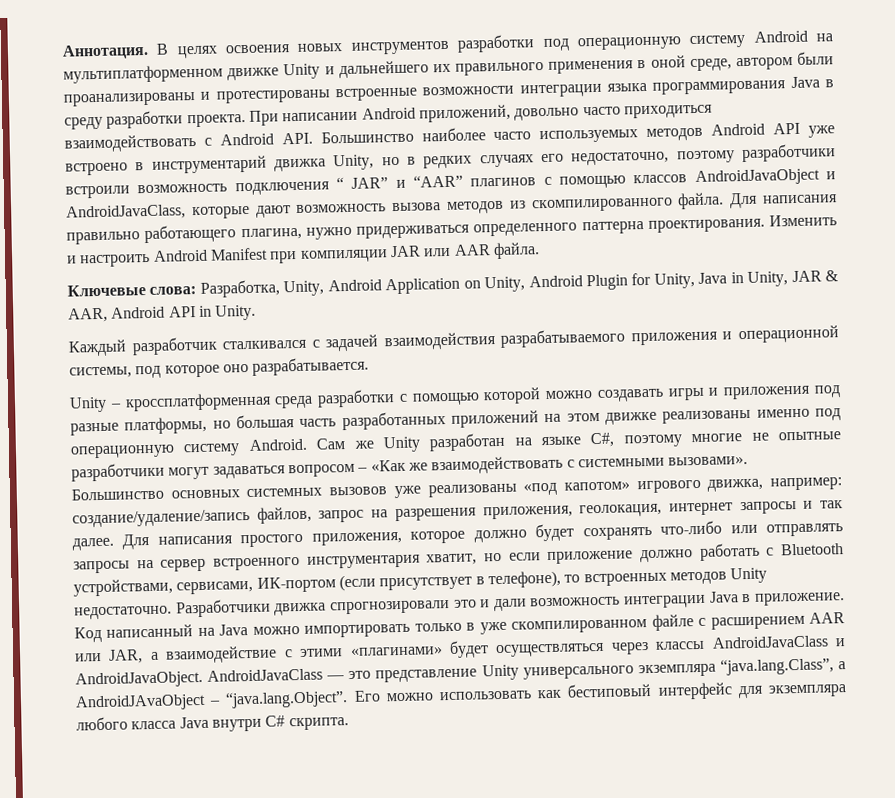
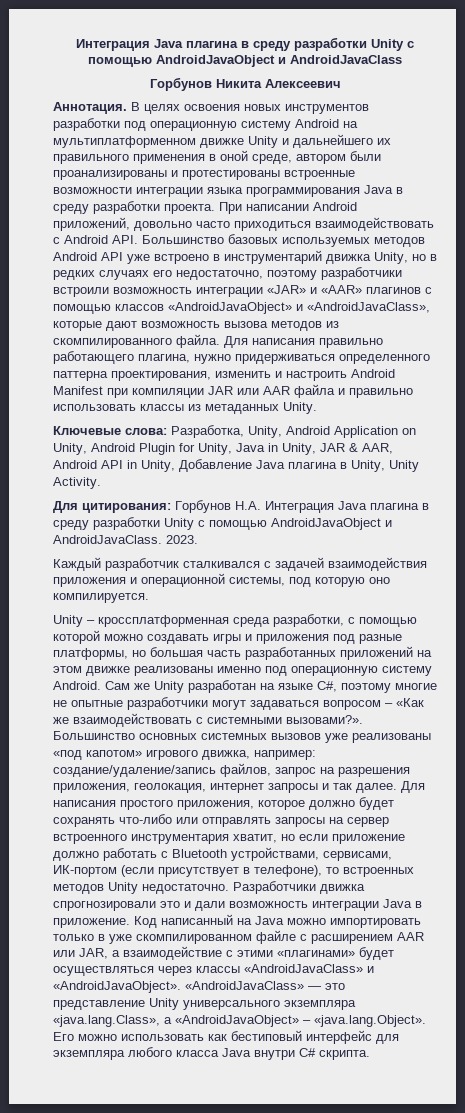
(62, 51) none -> [76,37,414,51] [88,55,402,67] [149,77,341,91] Интеграция Java плагина в среду разработки Unity с помощью AndroidJavaObject и AndroidJavaClass // Горбунов Никита Алексеевич //
[421,127,532,142] наиболее часто -> [228,234,278,244] базовых
[234,174,463,196] подключения “ JAR” и “AAR” -> [196,285,362,297] интеграции «JAR» и «AAR»
[694,168,836,186] [66,204,186,221] AndroidJavaObject и AndroidJavaClass, -> [168,302,430,314] «AndroidJavaObject» и «AndroidJavaClass»,
[647,214,837,233] проектирования. Изменить -> [111,371,271,381] проектирования, изменить
[492,242,540,260] файла. -> [294,384,413,398] [53,402,317,414] файла и правильно использовать классы из метаданных Unity.
[215,304,257,321] Unity. -> [141,459,419,472] [53,477,101,489] [53,500,429,513] [53,517,392,530] [53,535,198,544] Unity, Добавление Java плагина в Unity, Unity Activity. // Для цитирования: Горбунов Н.А. Интеграция Java плагина в среду разработки Unity с помощью AndroidJavaObject и AndroidJavaClass. 2023.
[500,328,626,348] разрабатываемого -> (427, 564) none
[164,356,370,378] которое оно разрабатывается. -> [315,577,390,587] [53,593,149,603] которую оно компилируется.
[317,389,396,408] разработки -> [273,614,344,627] разработки,
[668,455,749,466] вызовами». -> [286,715,363,724] вызовами?».
[711,635,846,649] [75,668,324,689] AndroidJavaClass и AndroidJavaObject. AndroidJavaClass -> [244,964,374,973] [53,981,304,993] «AndroidJavaClass» и «AndroidJavaObject». «AndroidJavaClass»
[719,657,846,676] [75,690,349,712] “java.lang.Class”, а AndroidJAvaObject – “java.lang.Object”. -> [53,1015,426,1027] «java.lang.Class», а «AndroidJavaObject» – «java.lang.Object».

